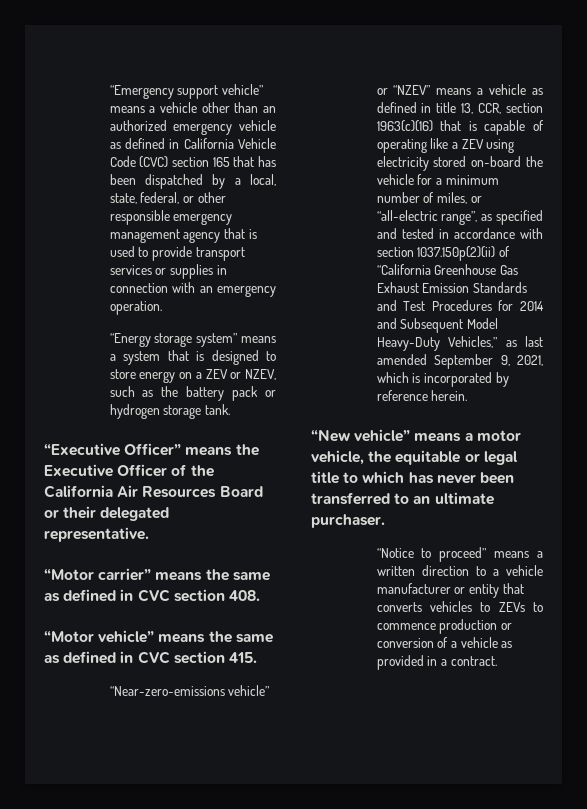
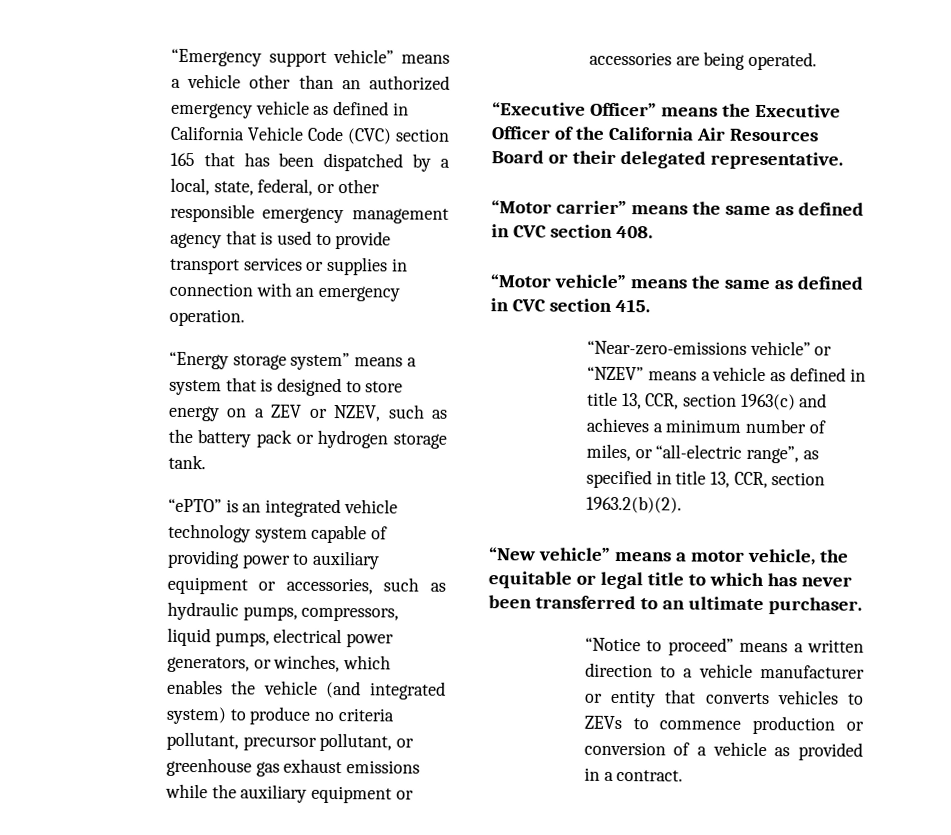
(230, 409) none -> [167,498,398,518] [167,523,388,544] [166,549,380,570] [166,576,446,595] [166,601,400,622] [166,627,394,648] [166,654,391,673] [166,679,446,700] [165,706,394,725] [165,731,414,752] [165,757,420,777] [164,783,414,804] [588,51,817,71] // “ePTO” is an integrated vehicle technology system capable of providing power to auxiliary equipment or accessories, such as hydraulic pumps, compressors, liquid pumps, electrical power generators, or winches, which enables the vehicle (and integrated system) to produce no criteria pollutant, precursor pollutant, or greenhouse gas exhaust emissions while the auxiliary equipment or accessories are being operated.
[376,120,544,135] [376,138,515,153] [376,156,543,171] [376,174,433,185] 1963(c)(16) that is capable of operating like a ZEV using electricity stored on-board the vehicle for -> [740,393,828,411] [585,417,649,433] 1963(c) and achieves
[376,228,543,239] [376,246,510,261] [376,264,518,275] [376,282,527,293] [376,300,544,311] [376,318,498,333] [376,336,543,351] [376,354,543,369] [376,372,509,387] [376,390,468,401] and tested in accordance with section 1037.150p(2)(ii) of “California Greenhouse Gas Exhaust Emission Standards and Test Procedures for 2014 and Subsequent Model Heavy-Duty Vehicles,” as last amended September 9, 2021, which is incorporated by reference herein. -> [655,470,826,489] [585,495,682,514] in title 13, CCR, section 1963.2(b)(2).

